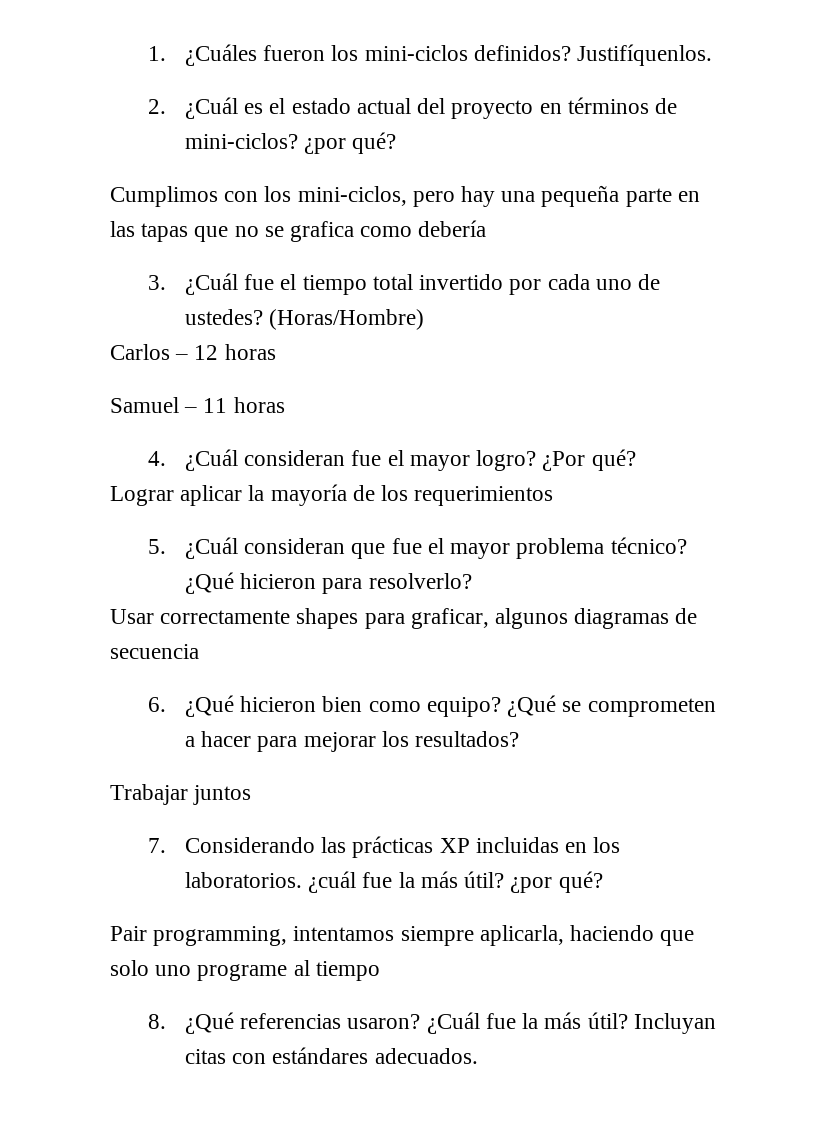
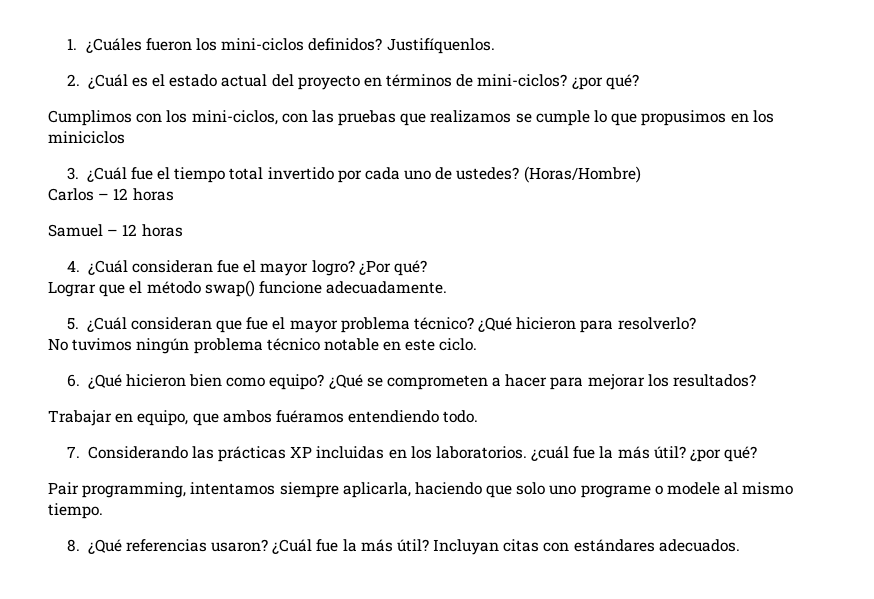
[412,185,700,207] [110,220,487,242] pero hay una pequeña parte en las tapas que no se grafica como debería -> [281,110,774,126] [48,131,125,144] con las pruebas que realizamos se cumple lo que propusimos en los miniciclos
[203,398,228,413] 11 -> [122,224,138,236] 12
[180,484,554,506] aplicar la mayoría de los requerimientos -> [99,280,448,297] que el método swap() funcione adecuadamente.
[110,608,698,629] [110,644,199,659] Usar correctamente shapes para graficar, algunos diagramas de secuencia -> [48,338,478,354] No tuvimos ningún problema técnico notable en este ciclo.
[193,785,252,805] juntos -> [115,410,479,426] en equipo, que ambos fuéramos entendiendo todo.
[293,960,380,981] al tiempo -> [654,482,794,495] [48,503,103,519] o modele al mismo tiempo.

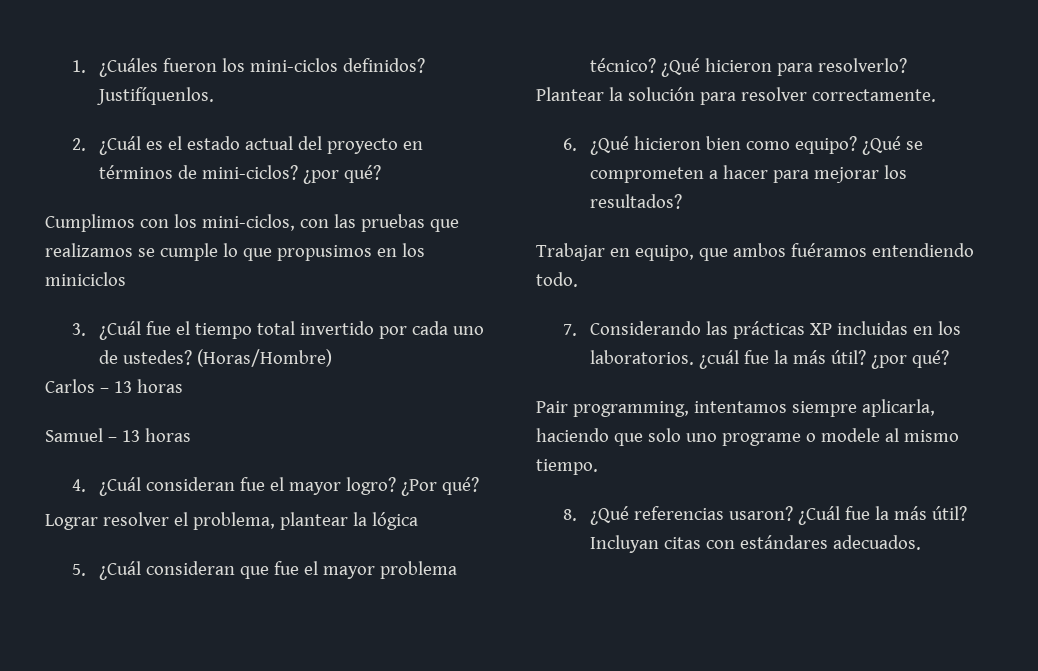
[113,188,129,200] 12 -> [113,381,132,393] 13
[122,224,138,236] 12 -> [121,430,140,442] 13
[99,280,448,297] que el método swap() funcione adecuadamente. -> [102,512,418,530] resolver el problema, plantear la lógica
[48,338,478,354] No tuvimos ningún problema técnico notable en este ciclo. -> [536,87,936,105] Plantear la solución para resolver correctamente.

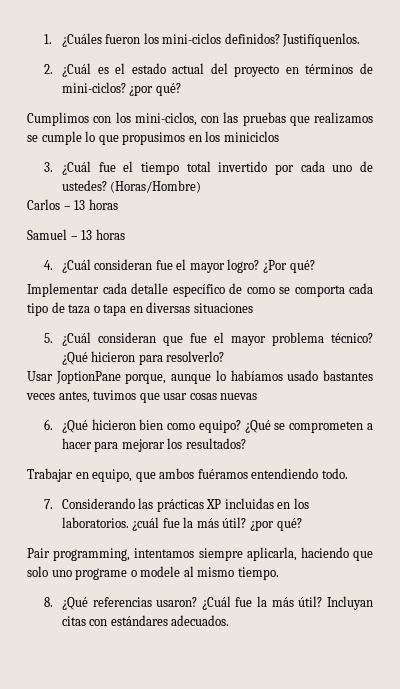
[45,512,418,530] Lograr resolver el problema, plantear la lógica -> [27,283,373,297] [27,302,253,316] Implementar cada detalle específico de como se comporta cada tipo de taza o tapa en diversas situaciones
[536,87,936,105] Plantear la solución para resolver correctamente. -> [27,370,374,384] [26,390,258,403] Usar JoptionPane porque, aunque lo habíamos usado bastantes veces antes, tuvimos que usar cosas nuevas

